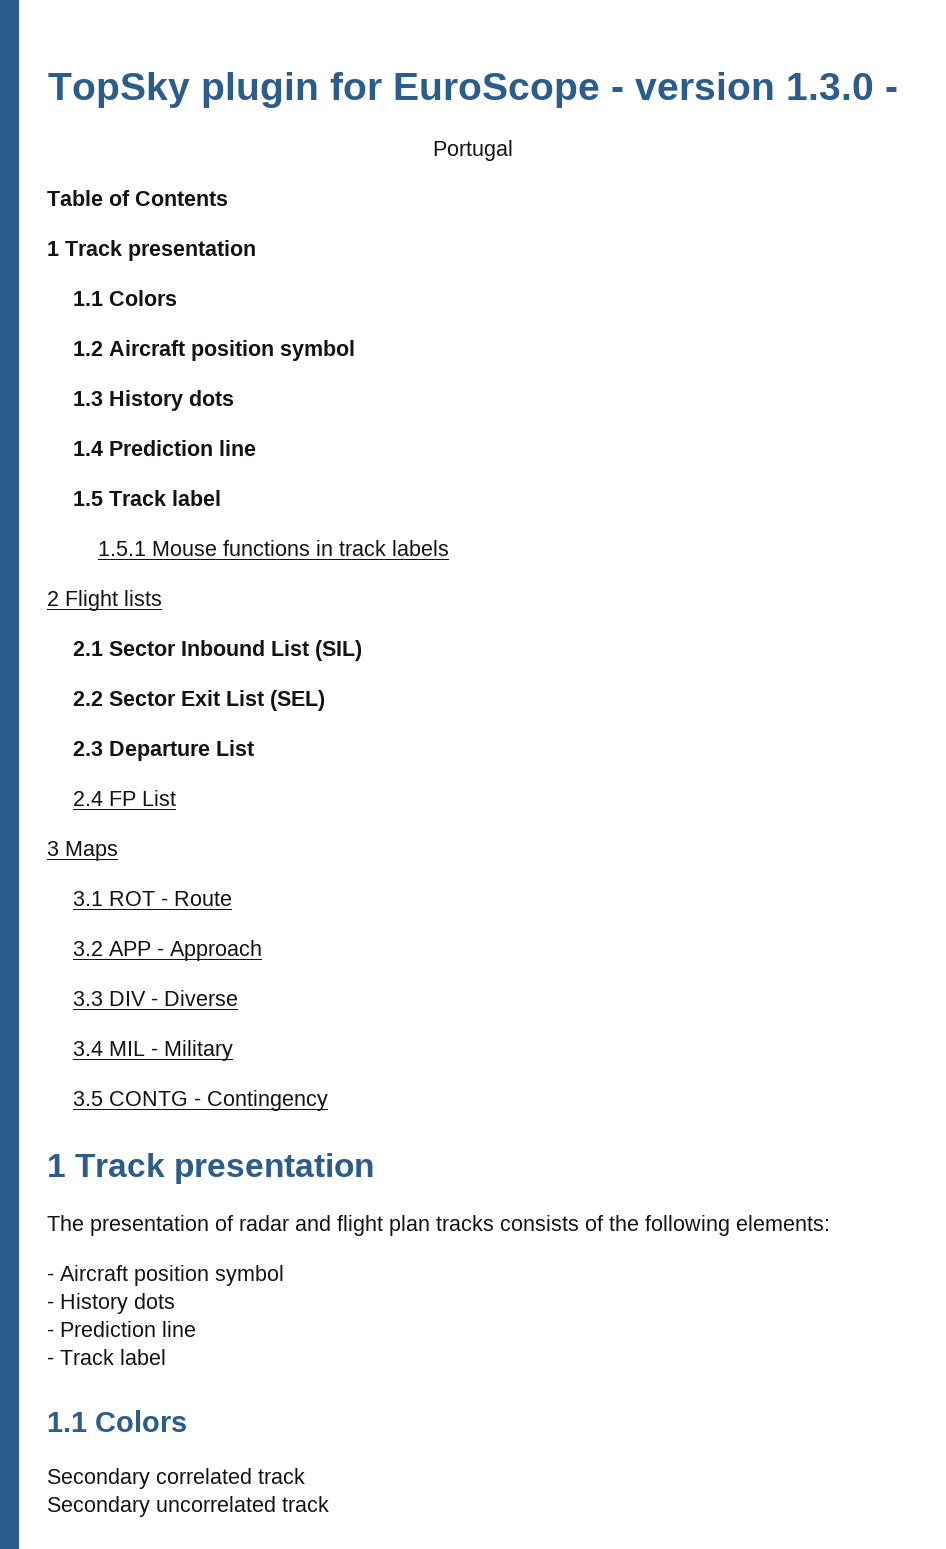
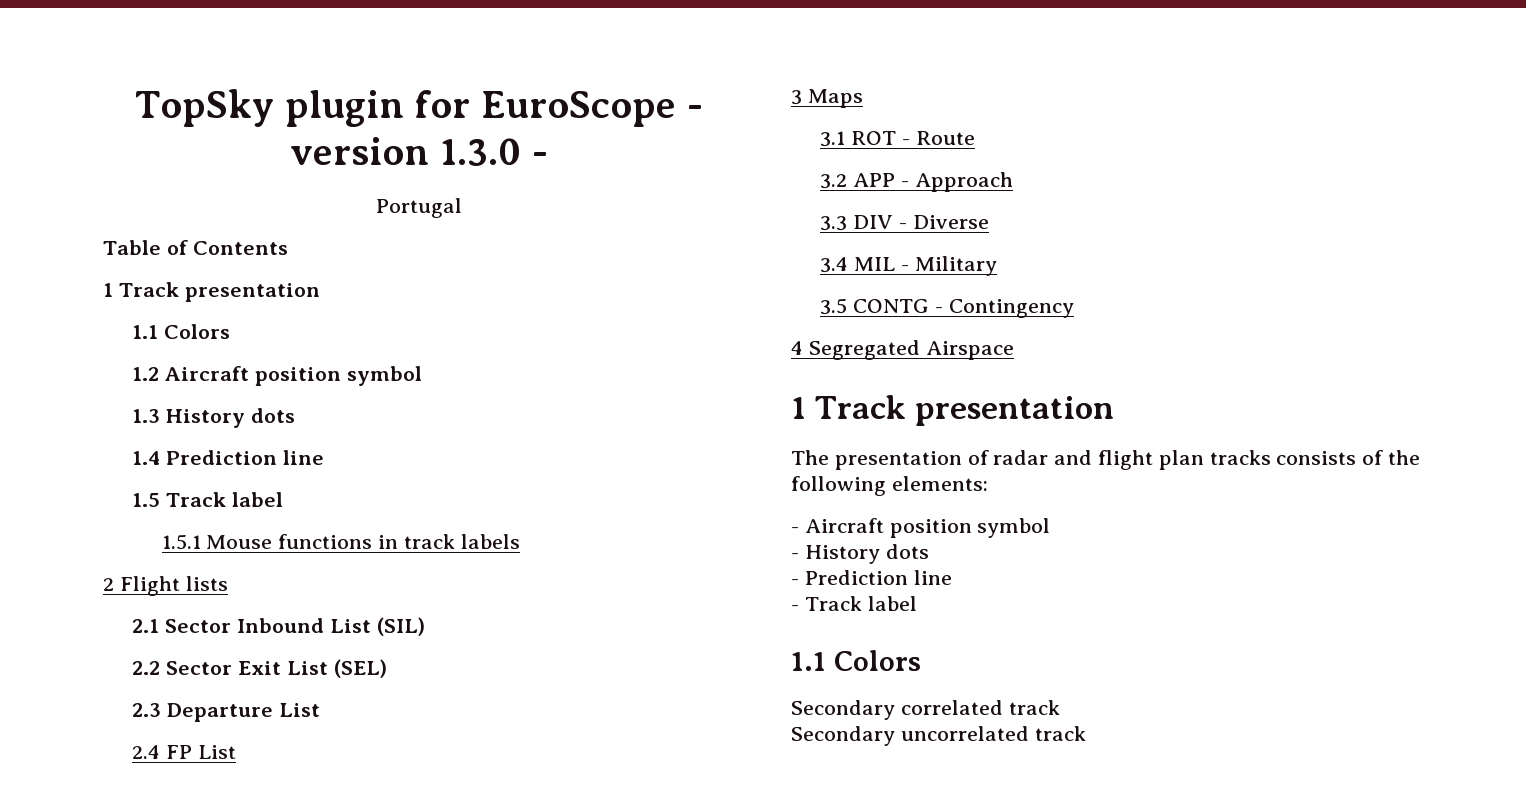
(328, 1100) none -> [791,340,1014,360] // 4 Segregated Airspace

